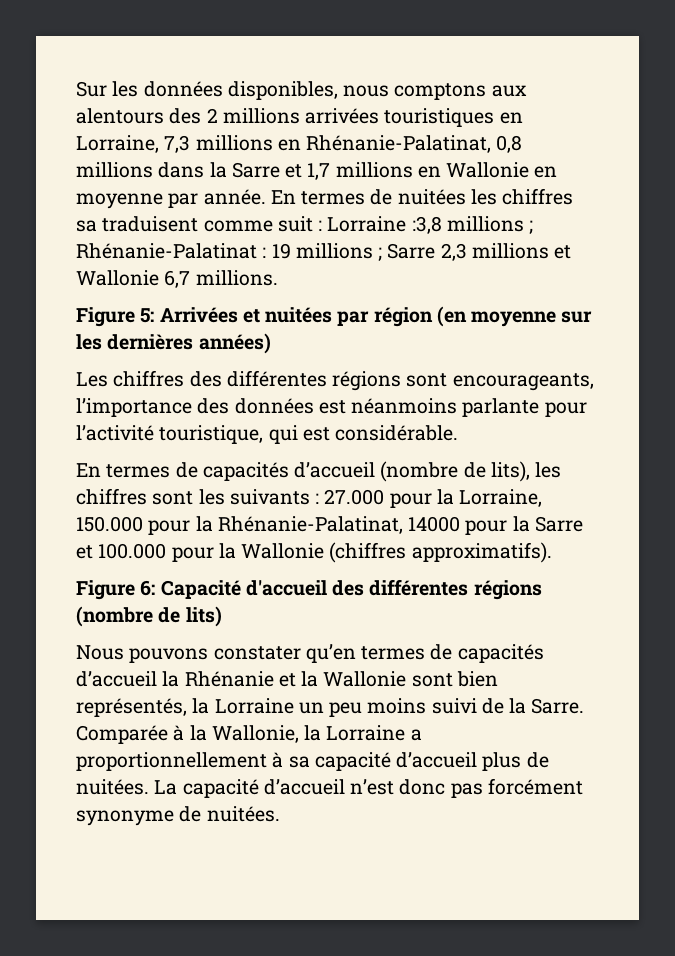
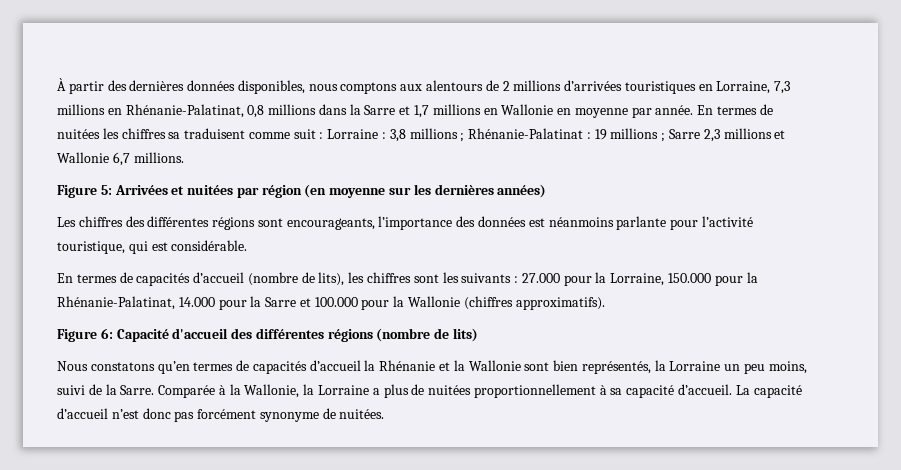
[76,81,139,97] Sur les -> [57,78,185,94] À partir des dernières
[169,108,202,124] des -> [485,80,499,91] de
[305,108,380,124] arrivées -> [564,80,623,91] d’arrivées
[411,216,442,234] :3,8 -> [382,129,406,142] : 3,8
[408,516,461,532] 14000 -> [178,297,215,307] 14.000
[129,646,301,663] pouvons constater -> [90,362,155,371] constatons
[367,698,427,714] moins -> [768,361,807,374] moins,
(422, 735) none -> [383,384,472,398] plus de nuitées
[396,752,549,771] [76,779,149,795] d’accueil plus de nuitées. -> [678,384,733,395] d’accueil.

